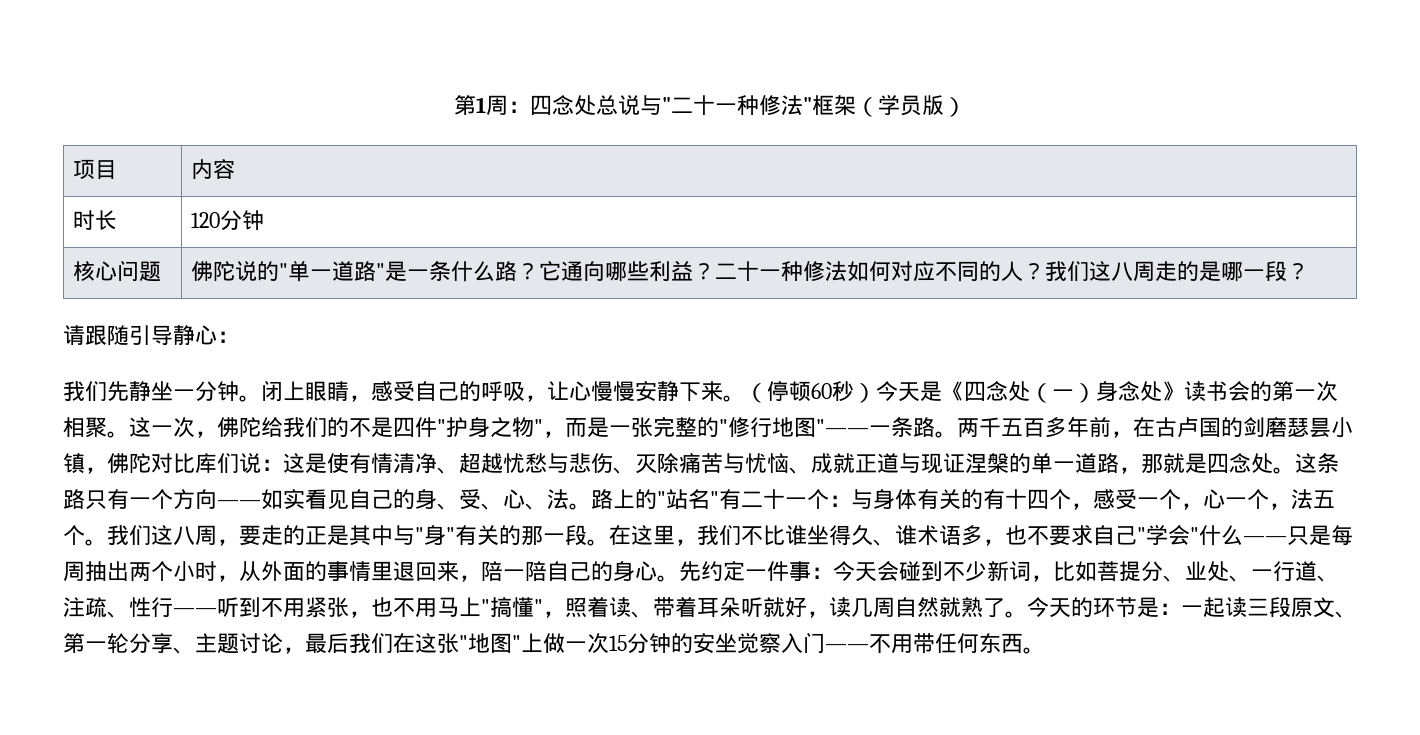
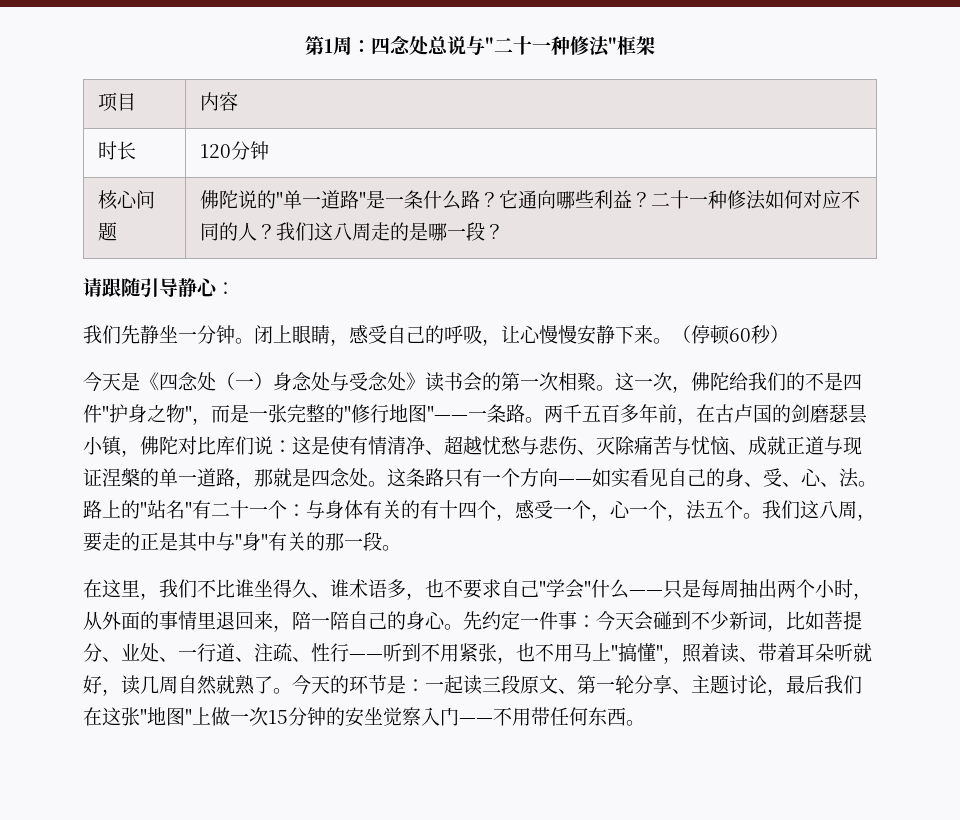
[856,95,966,117] （学员版） -> (655, 45) none
(876, 393) none -> (789, 334) //
(1162, 391) none -> [330,372,406,391] 与受念处
(609, 542) none -> (401, 548) //

